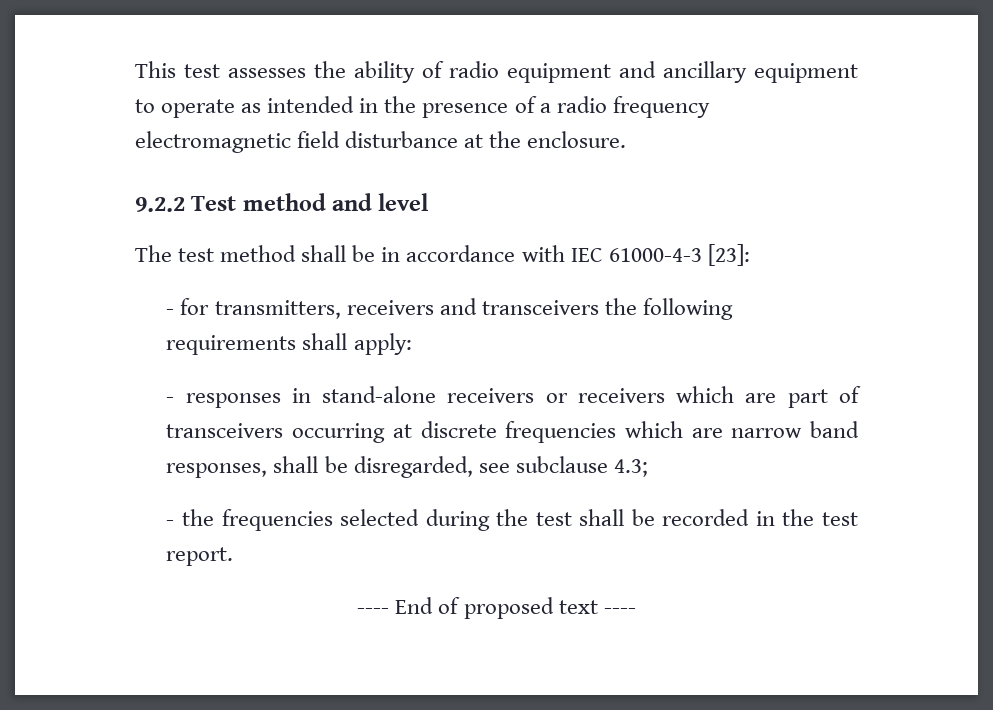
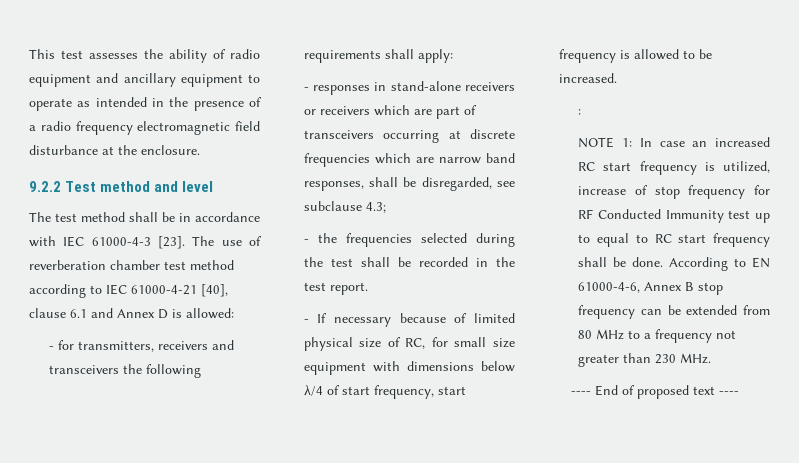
[707,244,750,266] [23]: -> [158,236,262,249] [29,260,234,270] [29,284,228,298] [29,308,234,319] [23]. The use of reverberation chamber test method according to IEC 61000-4-21 [40], clause 6.1 and Annex D is allowed:
(234, 556) none -> [303,313,515,327] [303,337,515,351] [303,361,515,375] [303,385,466,399] [558,49,712,63] [558,73,617,83] [578,109,582,115] [578,137,770,148] [578,161,770,175] [578,185,770,199] [578,209,770,223] [578,233,770,247] [578,257,770,271] [578,282,724,295] [578,305,770,319] [578,329,737,343] [578,353,712,367] // - If necessary because of limited physical size of RC, for small size equipment with dimensions below λ/4 of start frequency, start frequency is allowed to be increased. // : // NOTE 1: In case an increased RC start frequency is utilized, increase of stop frequency for RF Conducted Immunity test up to equal to RC start frequency shall be done. According to EN 61000-4-6, Annex B stop frequency can be extended from 80 MHz to a frequency not greater than 230 MHz.

